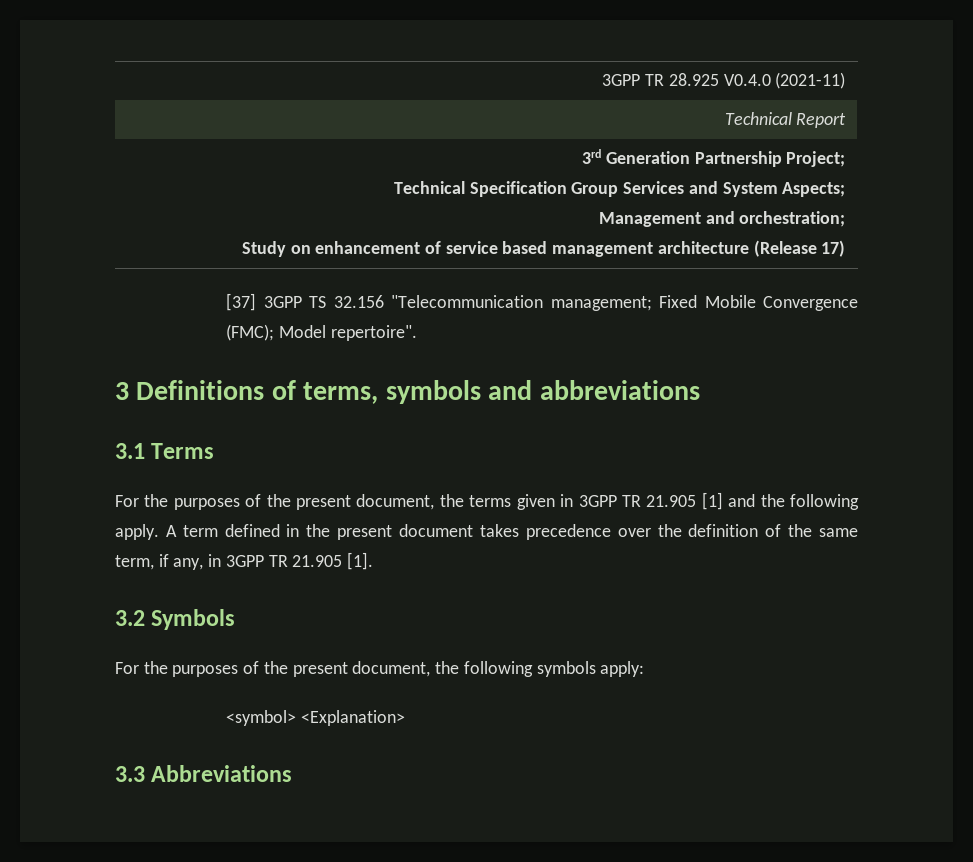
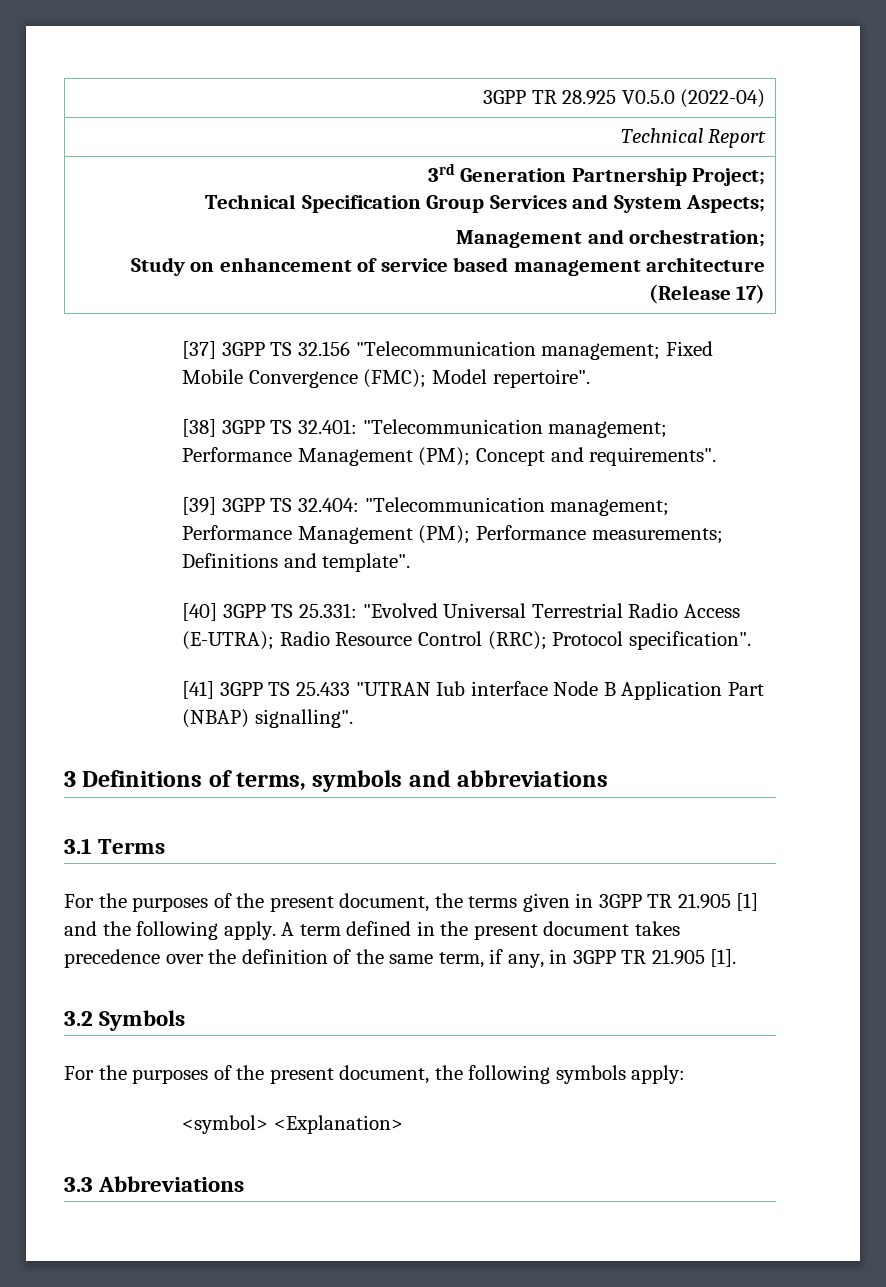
[723,72,846,89] V0.4.0 (2021-11) -> [621,89,766,108] V0.5.0 (2022-04)
(417, 333) none -> [182,419,668,438] [182,447,717,466] [182,497,670,516] [182,525,723,544] [182,553,411,572] [182,603,740,621] [182,631,751,650] [182,681,764,700] [182,709,353,728] // [38] 3GPP TS 32.401: "Telecommunication management; Performance Management (PM); Concept and requirements". // [39] 3GPP TS 32.404: "Telecommunication management; Performance Management (PM); Performance measurements; Definitions and template". // [40] 3GPP TS 25.331: "Evolved Universal Terrestrial Radio Access (E-UTRA); Radio Resource Control (RRC); Protocol specification". // [41] 3GPP TS 25.433 "UTRAN Iub interface Node B Application Part (NBAP) signalling".

